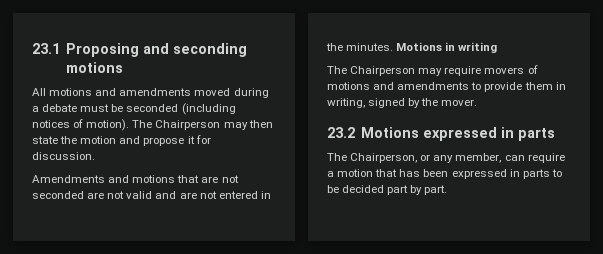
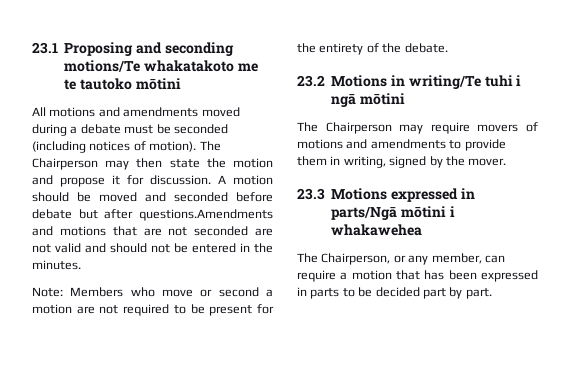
[65,62,123,73] motions -> [64,60,258,72] [64,78,181,90] motions/Te whakatakoto me te tautoko mōtini
[32,175,105,183] // Amendments -> [218,175,273,185] [32,192,273,202] [32,209,273,221] A motion should be moved and seconded before debate but after questions.Amendments
[179,191,217,199] are not -> [110,243,188,253] should not be
[396,42,498,53] Motions in writing -> [32,287,273,297] [32,304,274,316] [297,43,448,55] [297,75,522,89] [331,93,406,107] // Note: Members who move or second a motion are not required to be present for the entirety of the debate. // 23.2 Motions in writing/Te tuhi i ngā mōtini
[327,127,355,138] 23.2 -> [297,188,325,200] 23.3
[517,128,555,141] parts -> [331,206,455,220] [331,224,423,236] parts/Ngā mōtini i whakawehea

